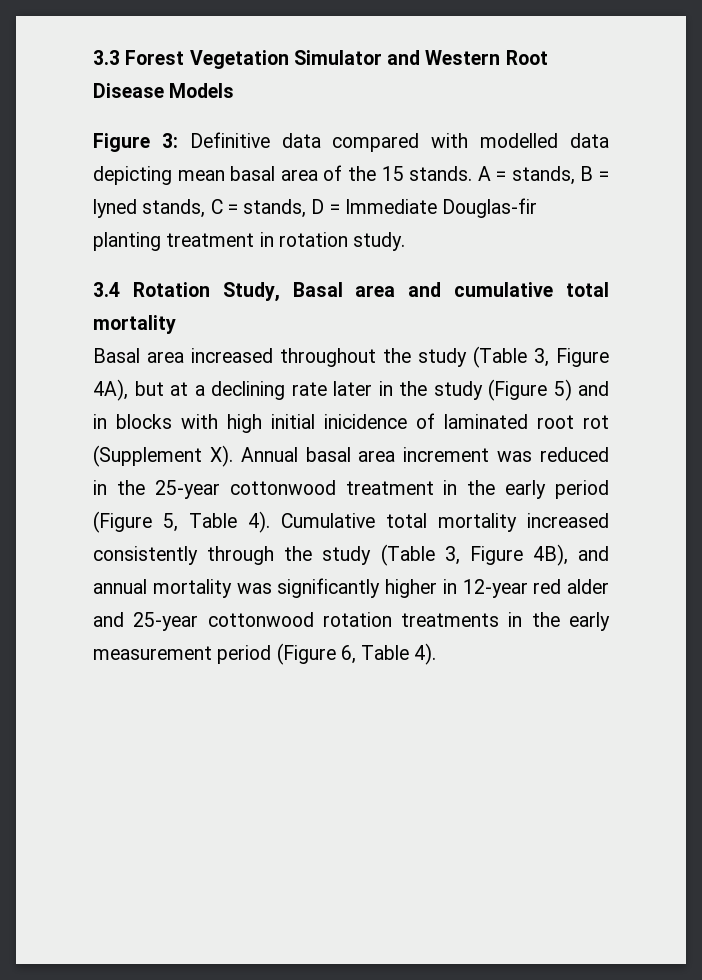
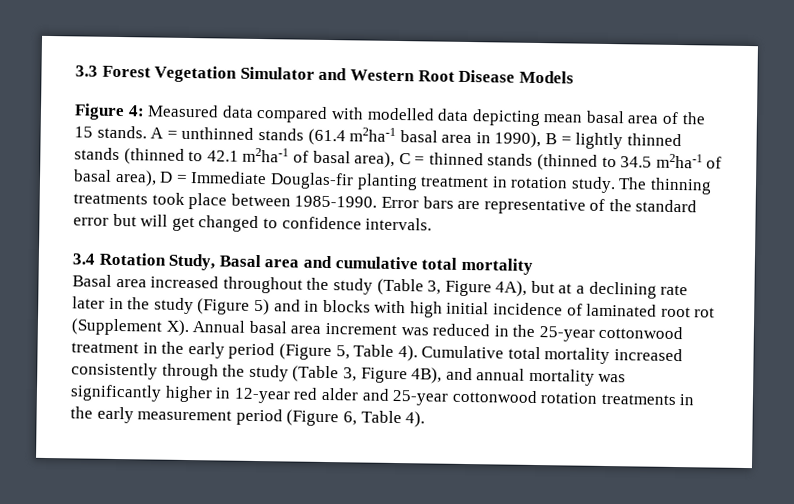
[161,132,270,148] 3: Definitive -> [127,104,220,118] 4: Measured
[511,166,609,185] [93,199,307,218] stands, B = lyned stands, C = stands, -> [181,126,682,150] [74,147,723,171] [73,169,157,187] unthinned stands (61.4 m2ha-1 basal area in 1990), B = lightly thinned stands (thinned to 42.1 m2ha-1 of basal area), C = thinned stands (thinned to 34.5 m2ha-1 of basal area),
(406, 241) none -> [618,177,713,195] [73,192,698,215] [73,213,433,233] The thinning treatments took place between 1985-1990. Error bars are representative of the standard error but will get changed to confidence intervals.
[324,414,407,429] inicidence -> [493,302,564,316] incidence

